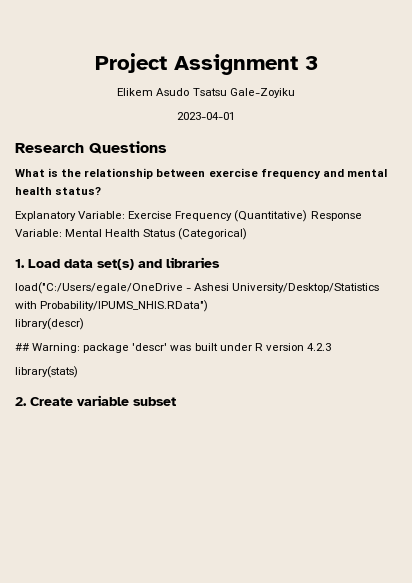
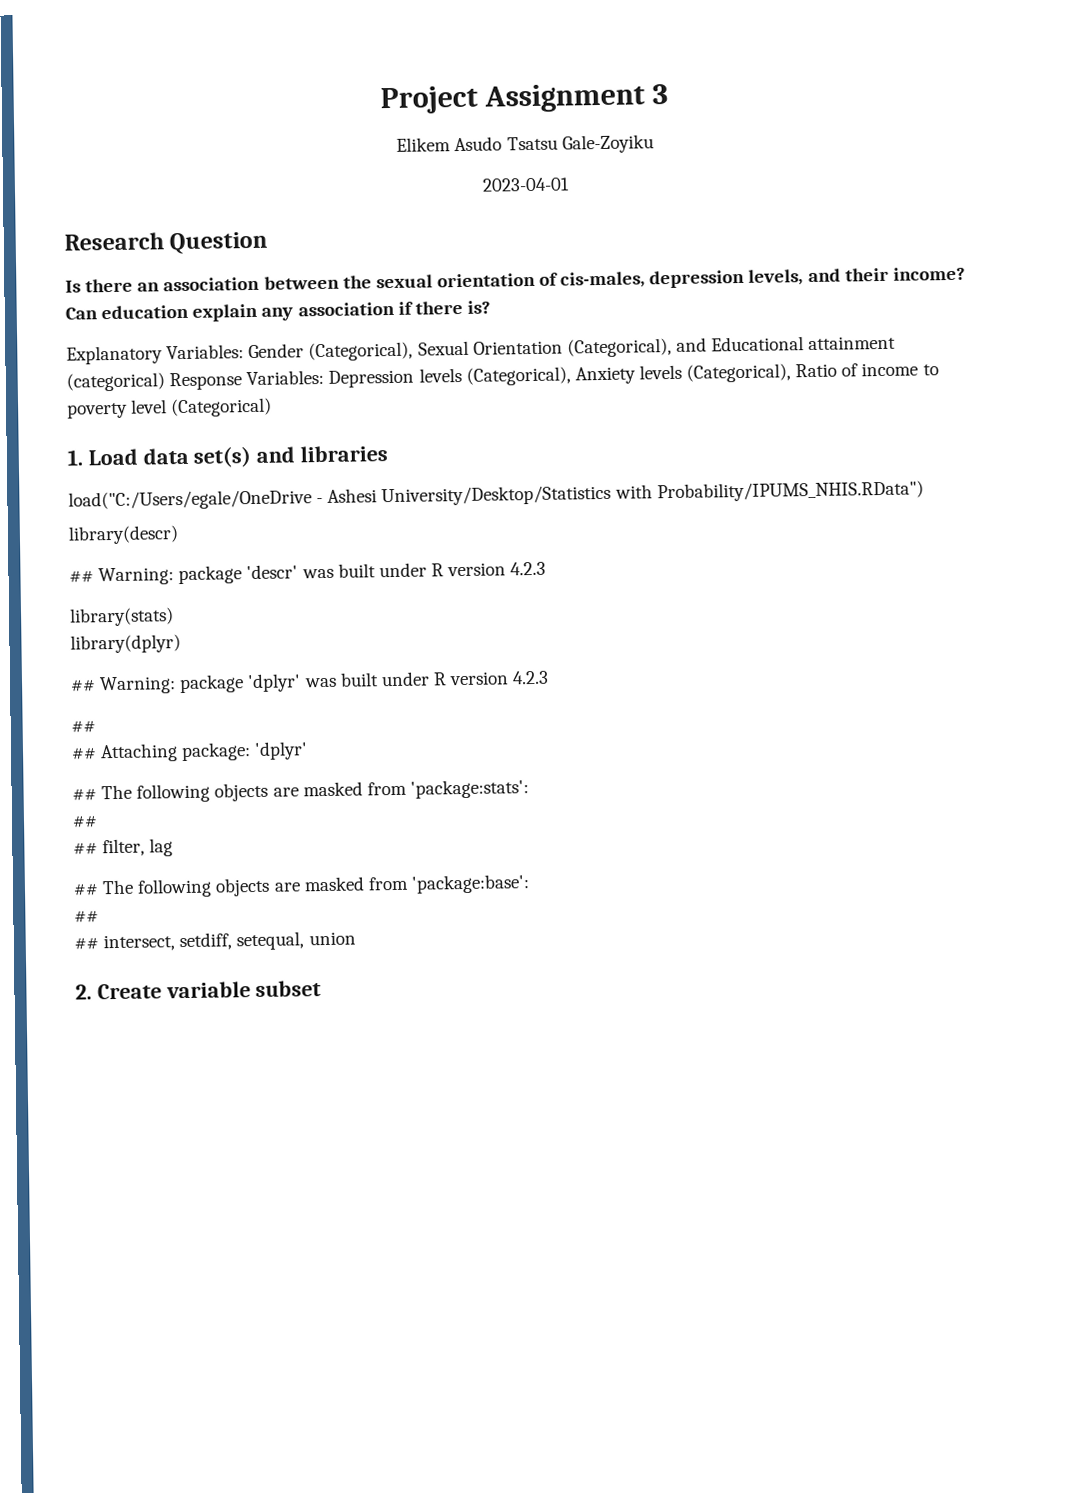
[89,141,167,154] [15,168,387,179] [15,187,102,195] [15,210,362,222] [15,229,176,237] Questions // What is the relationship between exercise frequency and mental health status? // Explanatory Variable: Exercise Frequency (Quantitative) Response Variable: Mental Health Status -> [169,231,269,255] [65,266,966,293] [65,300,491,322] [66,335,897,365] [66,362,939,392] [67,399,168,419] Question // Is there an association between the sexual orientation of cis-males, depression levels, and their income? Can education explain any association if there is? // Explanatory Variables: Gender (Categorical), Sexual Orientation (Categorical), and Educational attainment (categorical) Response Variables: Depression levels (Categorical), Anxiety levels (Categorical), Ratio of income to poverty level
(78, 372) none -> [70,634,181,654] [70,670,550,695] [71,720,96,733] [71,741,309,763] [72,779,529,803] [72,815,98,828] [73,838,174,857] [73,874,530,898] [74,910,99,923] [74,931,356,952] // library(dplyr) // ## Warning: package 'dplyr' was built under R version 4.2.3 // ## // ## Attaching package: 'dplyr' // ## The following objects are masked from 'package:stats': // ## // ## filter, lag // ## The following objects are masked from 'package:base': // ## // ## intersect, setdiff, setequal, union

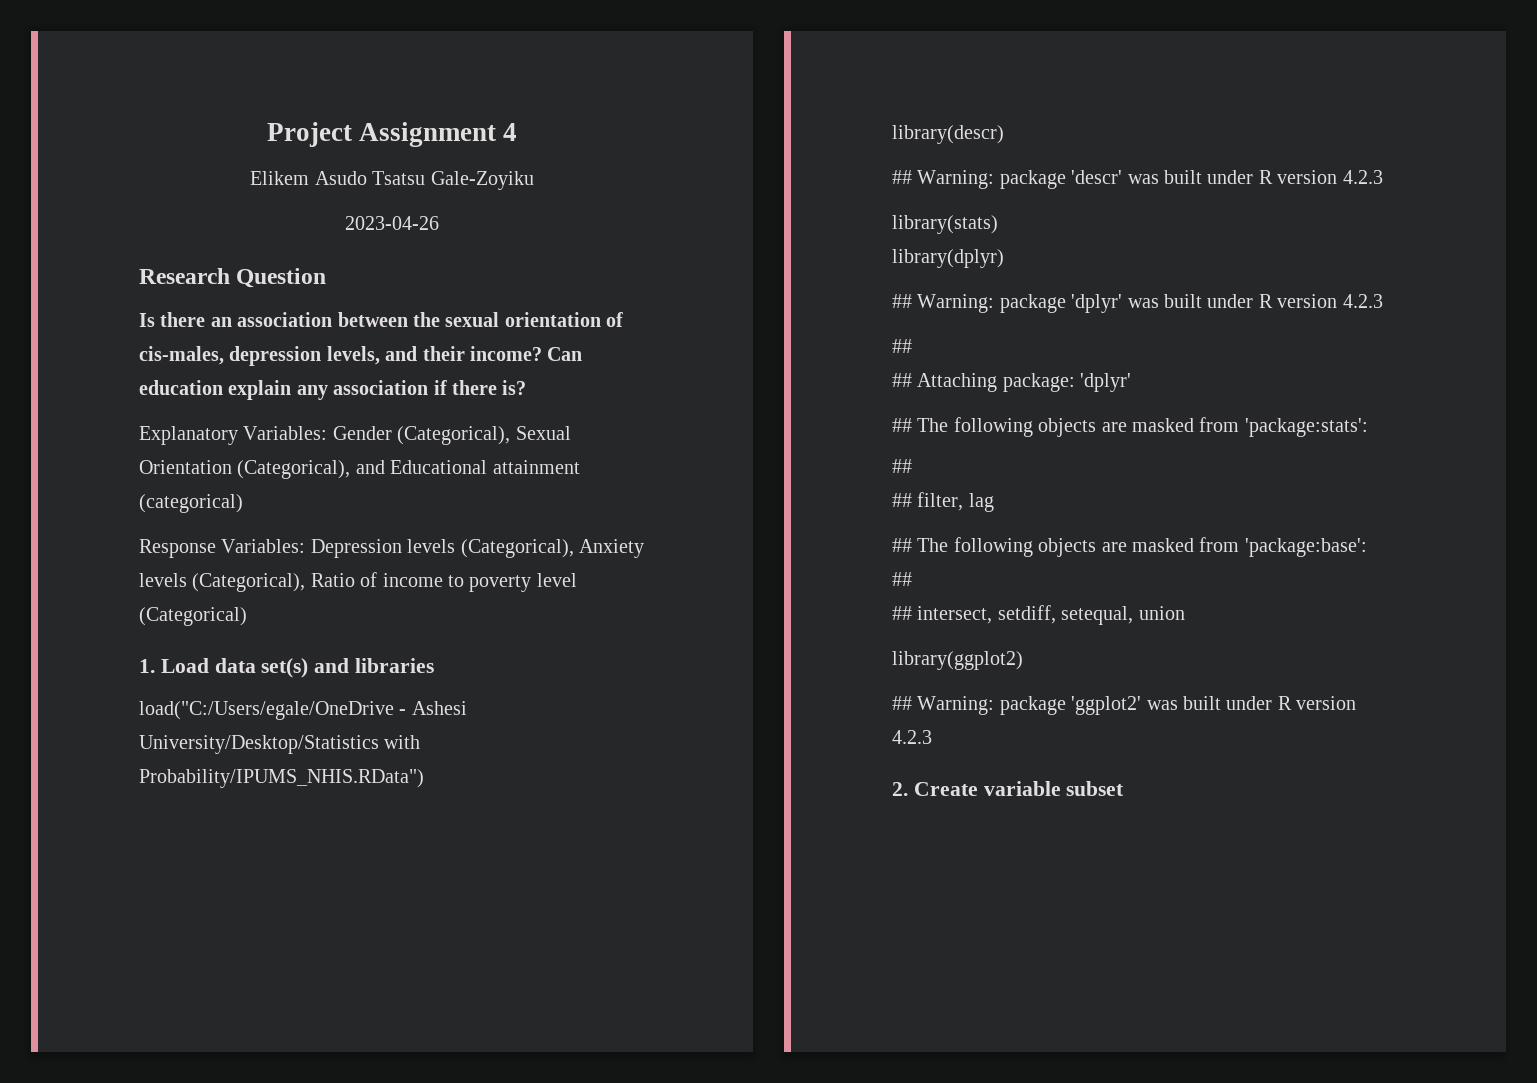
[652,83,669,105] 3 -> [503,123,518,141] 4
[482,177,570,192] 2023-04-01 -> [345,216,439,230] 2023-04-26
(165, 382) none -> (243, 503) //
(356, 938) none -> [892,651,1023,670] [892,696,1357,715] [892,730,932,744] // library(ggplot2) // ## Warning: package 'ggplot2' was built under R version 4.2.3

